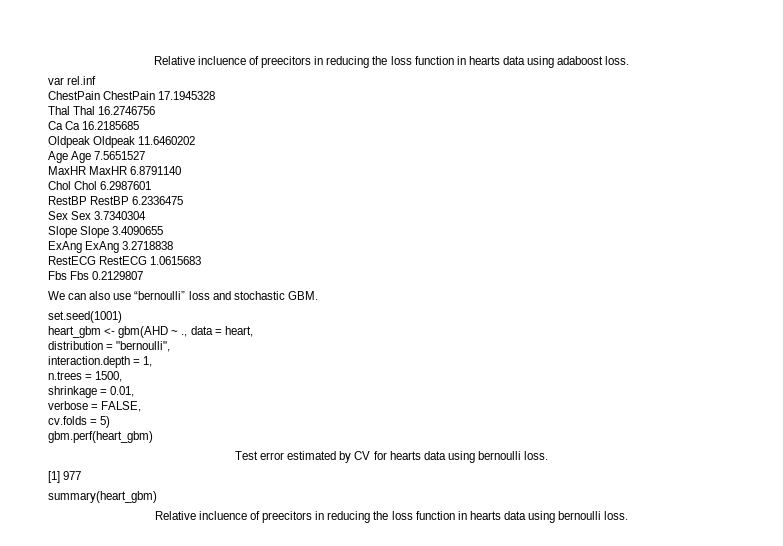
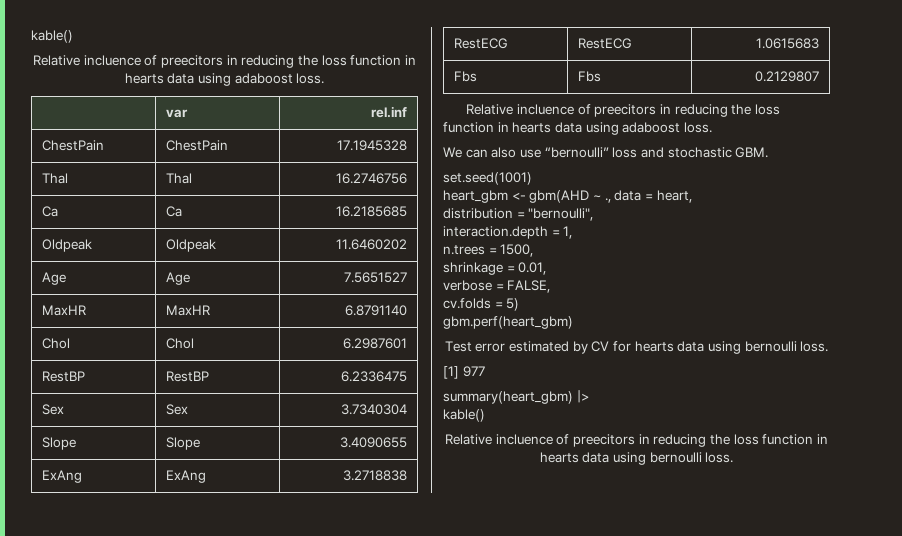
(153, 60) none -> [31,30,73,43] kable() //
[48,76,97,85] [48,91,216,100] [48,106,156,115] [48,121,140,130] [48,136,196,148] [48,151,146,163] [48,166,182,175] [48,181,152,190] [48,196,184,205] [48,211,147,220] [48,226,164,238] [48,241,174,253] [48,256,202,265] [48,271,144,280] // var rel.inf // ChestPain ChestPain 17.1945328 // Thal Thal 16.2746756 // Ca Ca 16.2185685 // Oldpeak Oldpeak 11.6460202 // Age Age 7.5651527 // MaxHR MaxHR 6.8791140 // Chol Chol 6.2987601 // RestBP RestBP 6.2336475 // Sex Sex 3.7340304 // Slope Slope 3.4090655 // ExAng ExAng 3.2718838 // RestECG RestECG 1.0615683 // Fbs Fbs 0.2129807 -> [165,109,188,118] [371,106,408,118] [41,140,104,151] [165,140,228,151] [337,140,408,151] [41,173,68,184] [165,173,192,184] [336,173,408,184] [41,206,58,217] [165,206,182,217] [336,206,408,217] [41,239,92,252] [165,239,216,252] [336,239,408,250] [41,272,66,285] [165,272,190,285] [344,272,408,283] [41,305,86,316] [165,305,210,316] [345,305,408,316] [41,338,70,349] [165,338,194,349] [343,338,408,349] [41,371,85,382] [165,371,209,382] [341,371,408,382] [41,404,64,415] [165,404,188,415] [341,404,408,415] [41,437,76,450] [165,437,200,450] [340,437,408,448] [41,470,82,483] [165,470,206,483] [343,470,408,481] [453,38,508,49] [577,38,632,49] [756,38,820,49] [453,71,477,82] [577,71,601,82] [755,71,820,82] [466,104,780,117] [443,122,712,135] // | var | rel.inf // ChestPain | ChestPain | 17.1945328 // Thal | Thal | 16.2746756 // Ca | Ca | 16.2185685 // Oldpeak | Oldpeak | 11.6460202 // Age | Age | 7.5651527 // MaxHR | MaxHR | 6.8791140 // Chol | Chol | 6.2987601 // RestBP | RestBP | 6.2336475 // Sex | Sex | 3.7340304 // Slope | Slope | 3.4090655 // ExAng | ExAng | 3.2718838 // RestECG | RestECG | 1.0615683 // Fbs | Fbs | 0.2129807 // Relative incluence of preecitors in reducing the loss function in hearts data using adaboost loss.
(157, 497) none -> [576,390,589,403] [443,409,485,422] |> // kable()

